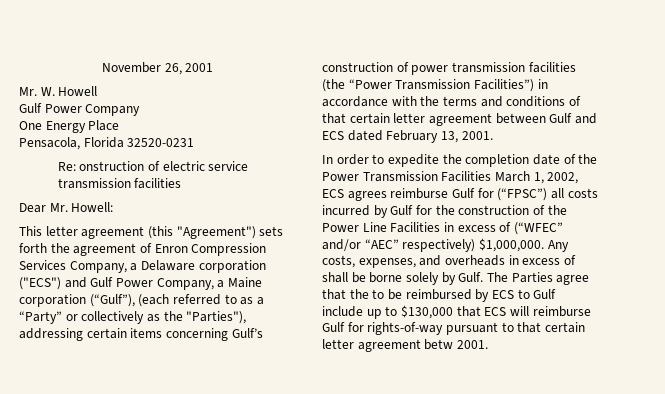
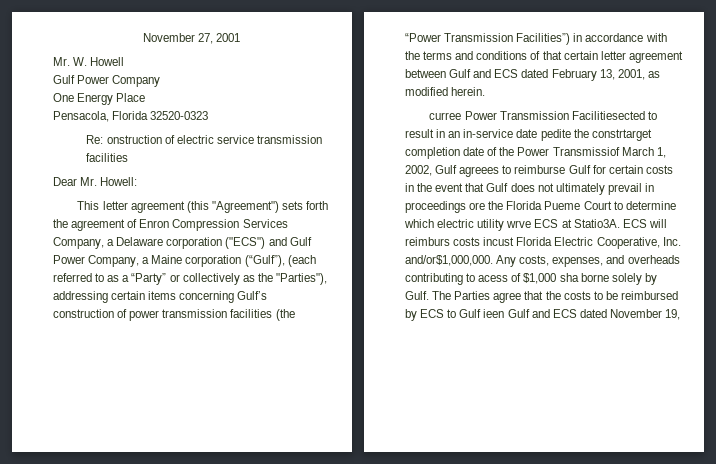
[101,62,182,75] November 26, -> [142,33,213,44] November 27,
[127,138,195,147] 32520-0231 -> [150,111,209,120] 32520-0323
[461,131,493,140] [322,154,462,167] 2001. // In order to expedite the -> [617,69,660,80] [405,87,486,96] [429,111,657,120] [405,129,652,141] 2001, as modified herein. // curree Power Transmission Facilitiesected to result in an in-service date pedite the constrtarget
[362,171,492,182] Transmission Facilities -> [552,147,620,156] Transmissiof
[322,188,598,201] [322,205,567,218] [322,222,563,235] [322,238,544,252] ECS agrees reimburse Gulf for (“FPSC”) all costs incurred by Gulf for the construction of the Power Line Facilities in excess of (“WFEC” and/or “AEC” respectively) $1,000,000. -> [435,165,673,177] [405,183,654,195] [405,201,676,213] [404,219,667,231] [405,237,681,249] [405,255,493,266] Gulf agreees to reimburse Gulf for certain costs in the event that Gulf does not ultimately prevail in proceedings ore the Florida Pueme Court to determine which electric utility wrve ECS at Statio3A. ECS will reimburs costs incust Florida Electric Cooperative, Inc. and/or$1,000,000.
[508,255,576,265] [322,272,366,283] in excess of shall be -> [405,273,579,285] contributing to acess of $1,000 sha
(369, 294) none -> [563,291,591,300] costs
[322,305,591,319] [322,322,585,335] [322,339,488,352] include up to $130,000 that ECS will reimburse Gulf for rights-of-way pursuant to that certain letter agreement betw 2001. -> [483,309,681,320] ieen Gulf and ECS dated November 19,

